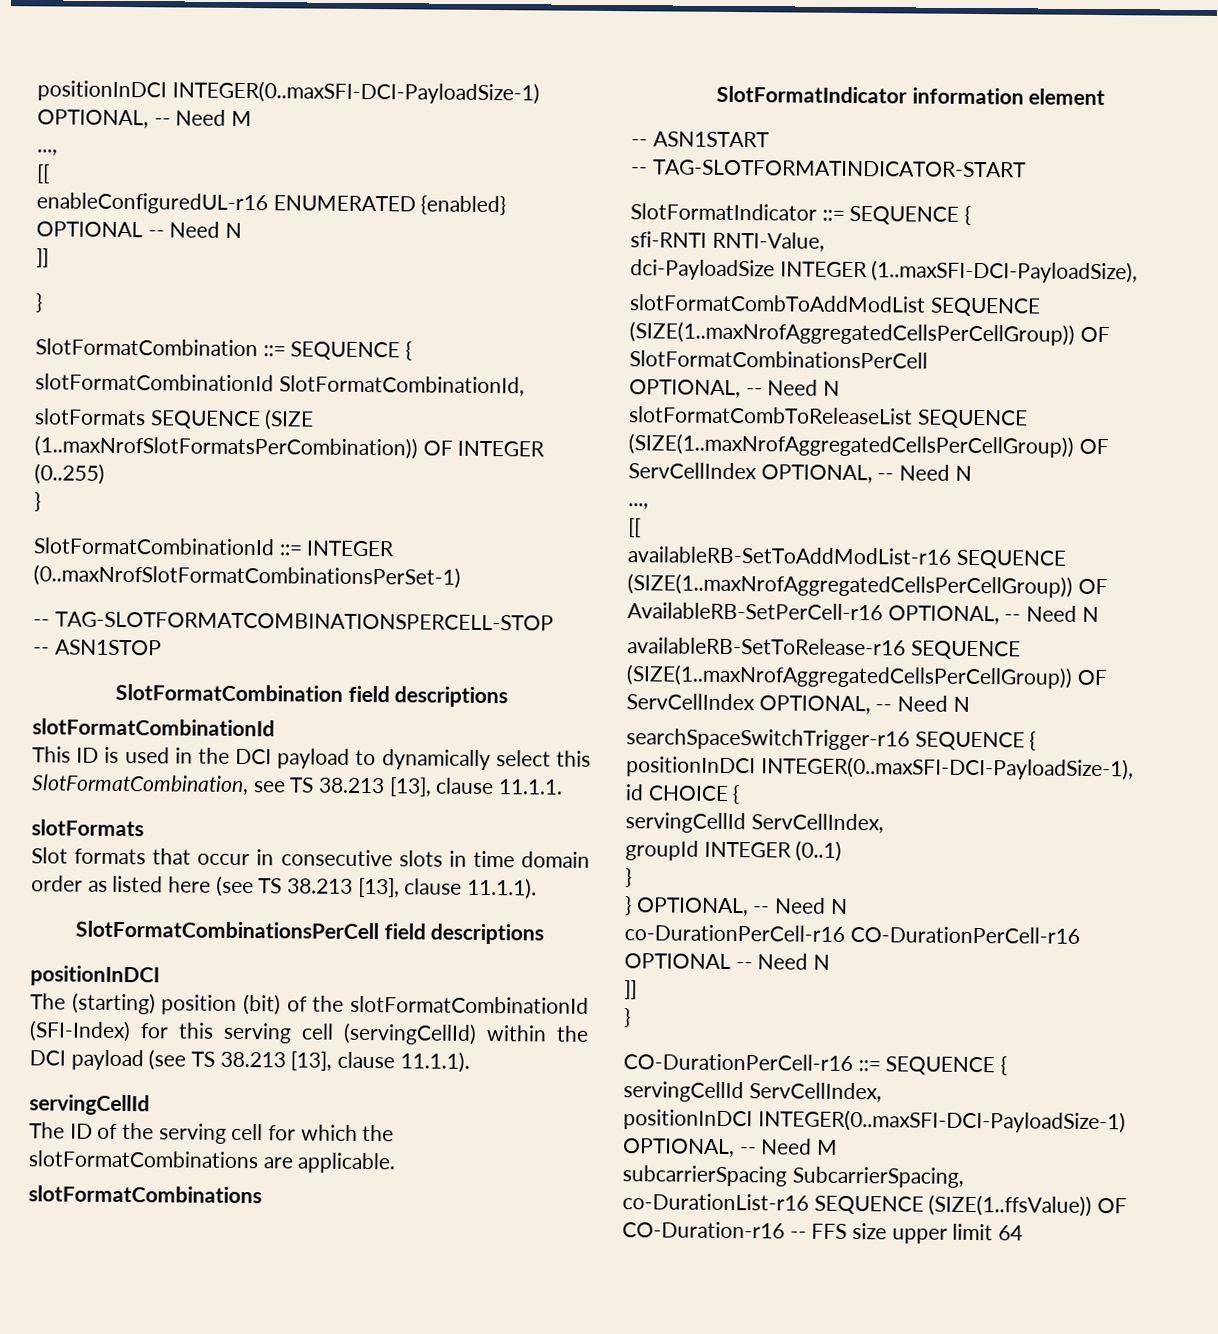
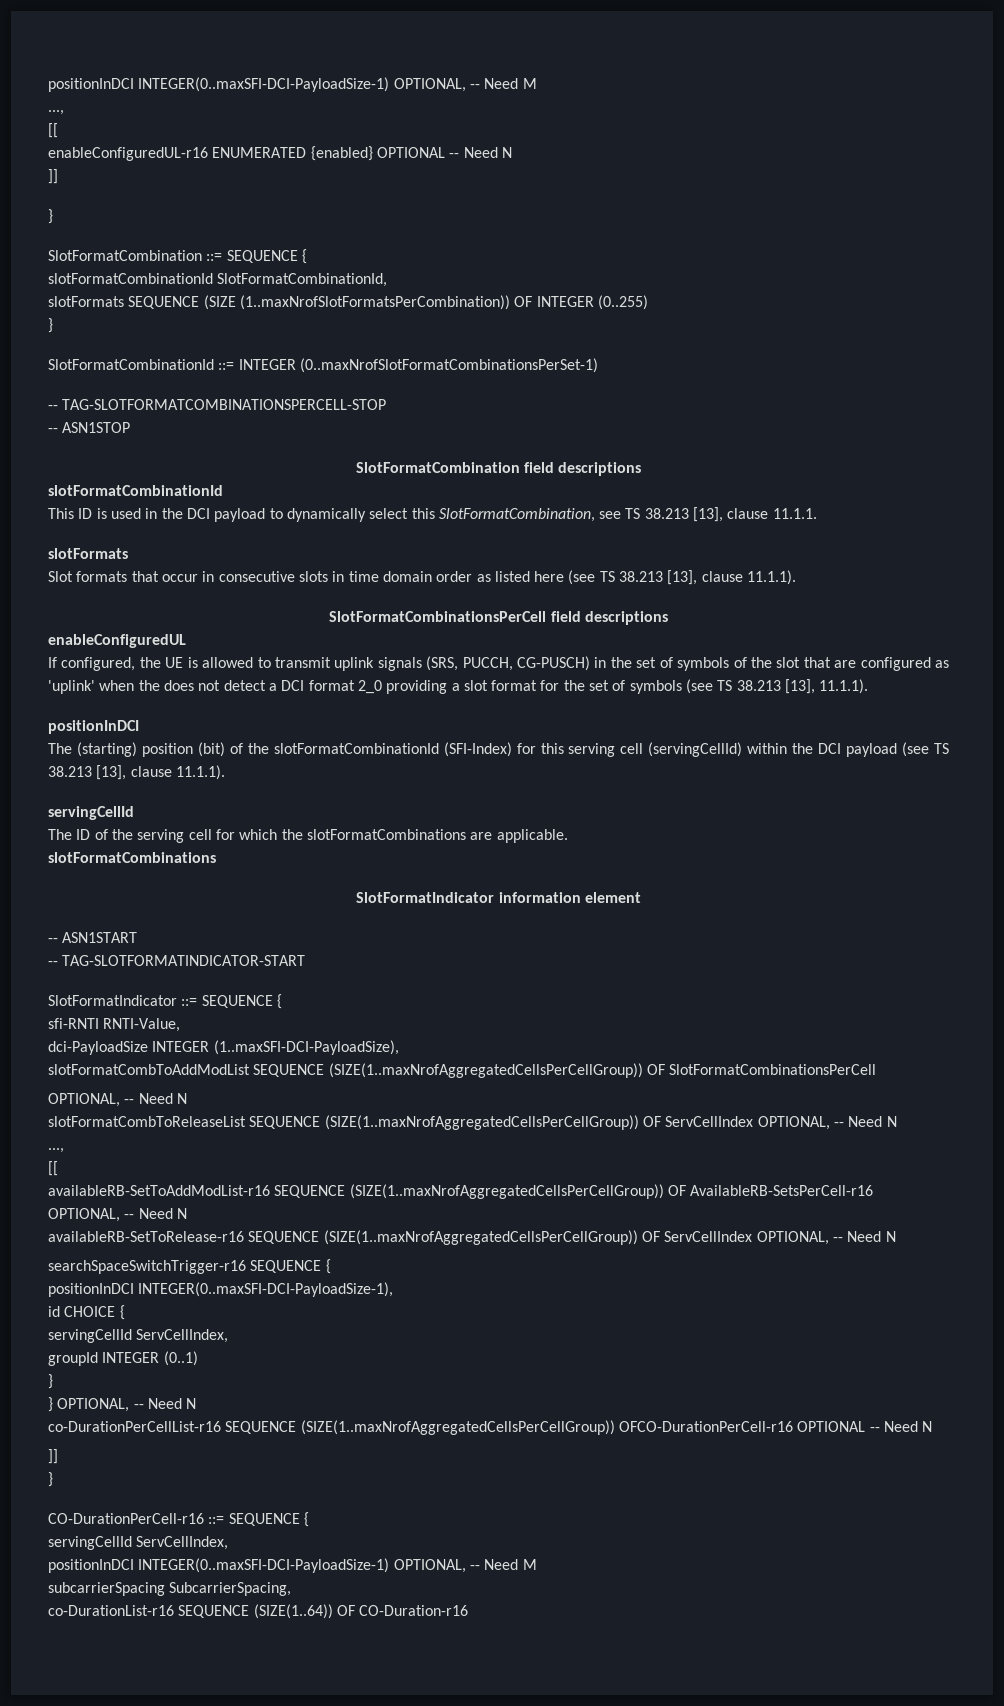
(545, 934) none -> [48,634,186,648] [48,656,949,671] [48,679,869,694] // enableConfiguredUL // If configured, the UE is allowed to transmit uplink signals (SRS, PUCCH, CG-PUSCH) in the set of symbols of the slot that are configured as 'uplink' when the does not detect a DCI format 2_0 providing a slot format for the set of symbols (see TS 38.213 [13], 11.1.1).
[627,602,883,621] AvailableRB-SetPerCell-r16 -> [690,1185,874,1196] AvailableRB-SetsPerCell-r16
[624,924,1080,944] co-DurationPerCell-r16 CO-DurationPerCell-r16 -> [48,1420,793,1435] co-DurationPerCellList-r16 SEQUENCE (SIZE(1..maxNrofAggregatedCellsPerCellGroup)) OFCO-DurationPerCell-r16
[928,1194,1093,1217] (SIZE(1..ffsValue)) -> [253,1604,333,1619] (SIZE(1..64))
[789,1223,1024,1244] -- FFS size upper limit 64 -> (469, 1610) none

